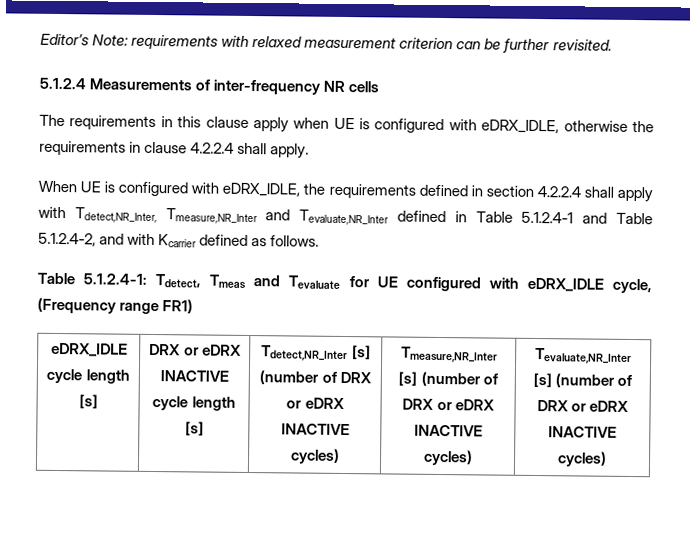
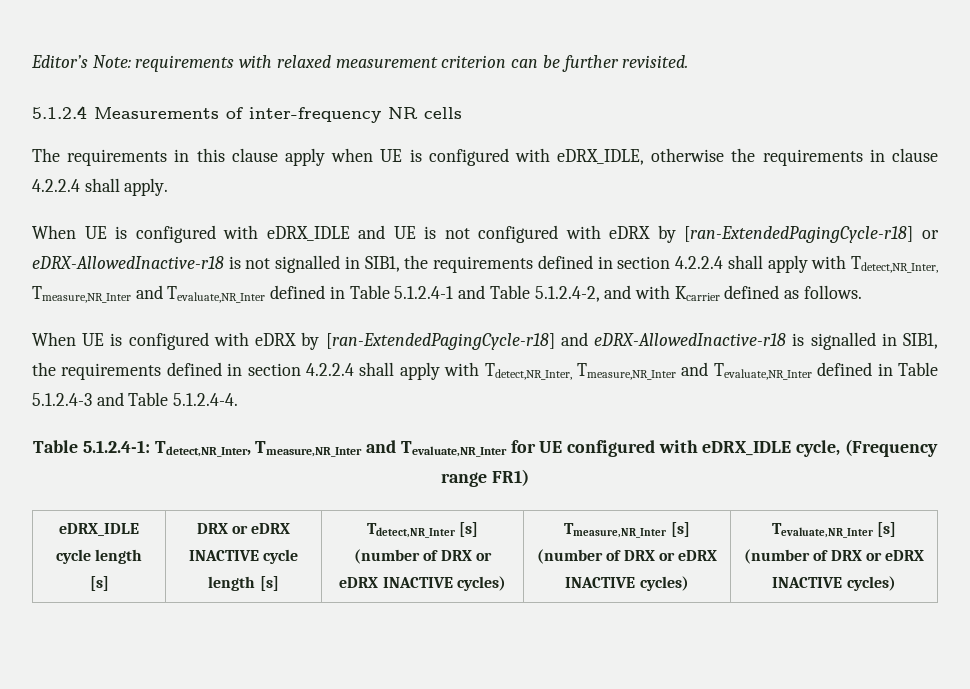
[222,182,301,197] eDRX_IDLE, -> [266,225,939,243] [32,255,400,273] eDRX_IDLE and UE is not configured with eDRX by [ran-ExtendedPagingCycle-r18] or eDRX-AllowedInactive-r18 is not signalled in SIB1,
[37,272,341,289] Table 5.1.2.4-1: Tdetect, Tmeas and Tevaluate -> [32,332,939,350] [32,362,938,380] [32,392,239,406] [33,440,507,457] When UE is configured with eDRX by [ran-ExtendedPagingCycle-r18] and eDRX-AllowedInactive-r18 is signalled in SIB1, the requirements defined in section 4.2.2.4 shall apply with Tdetect,NR_Inter, Tmeasure,NR_Inter and Tevaluate,NR_Inter defined in Table 5.1.2.4-3 and Table 5.1.2.4-4. // Table 5.1.2.4-1: Tdetect,NR_Inter, Tmeasure,NR_Inter and Tevaluate,NR_Inter

